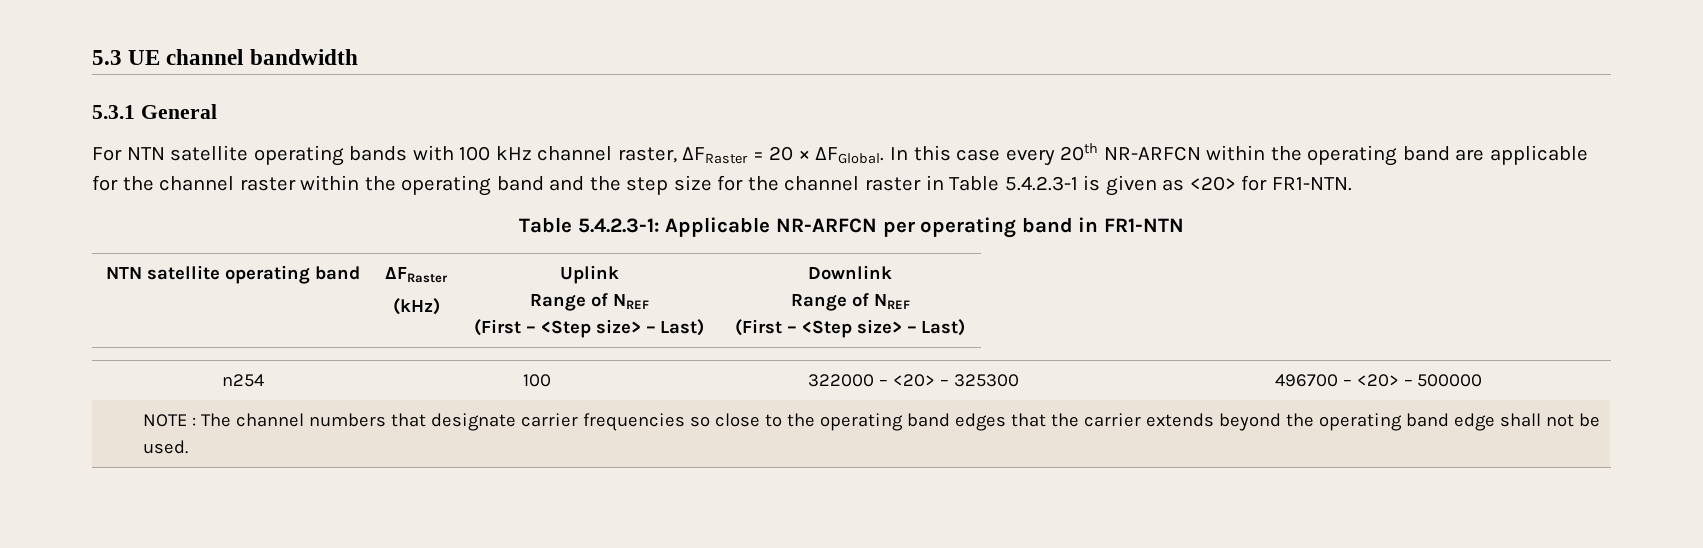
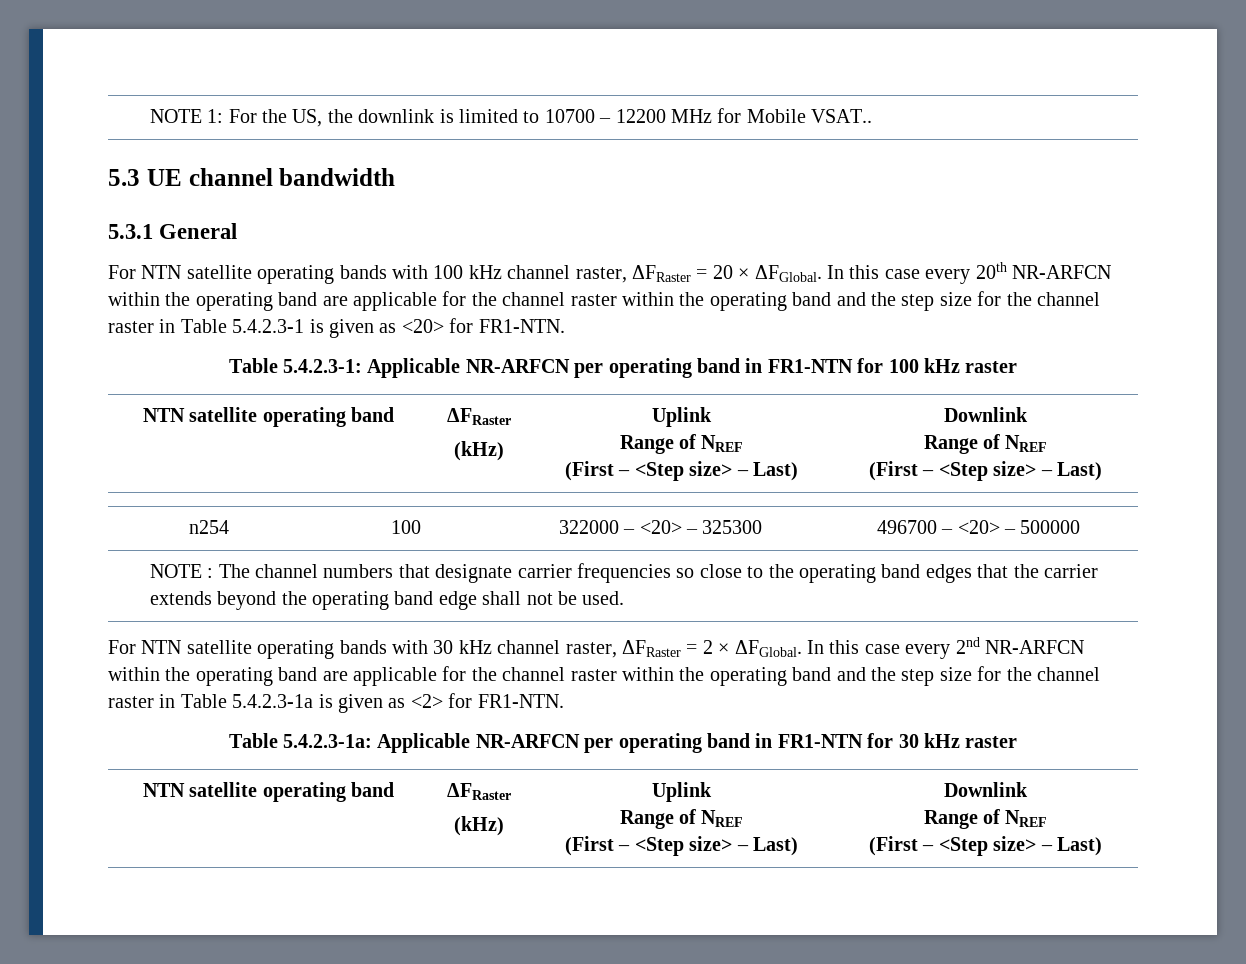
(92, 57) none -> [149,108,873,127] NOTE 1: For the US, the downlink is limited to 10700 – 12200 MHz for Mobile VSAT.. //
(1184, 225) none -> [857,358,1018,373] for 100 kHz raster
(189, 447) none -> [108,637,1084,659] [108,666,1100,686] [108,693,564,713] [228,733,1018,753] [142,782,395,802] [447,783,511,800] [454,816,504,836] [652,782,712,802] [619,809,744,829] [565,836,798,856] [944,782,1028,797] [923,809,1048,829] [869,836,1102,856] // For NTN satellite operating bands with 30 kHz channel raster, ΔFRaster = 2 × ΔFGlobal. In this case every 2nd NR-ARFCN within the operating band are applicable for the channel raster within the operating band and the step size for the channel raster in Table 5.4.2.3-1a is given as <2> for FR1-NTN. // Table 5.4.2.3-1a: Applicable NR-ARFCN per operating band in FR1-NTN for 30 kHz raster // NTN satellite operating band | ΔFRaster // (kHz) | Uplink // Range of NREF // (First – <Step size> – Last) | Downlink // Range of NREF // (First – <Step size> – Last)

